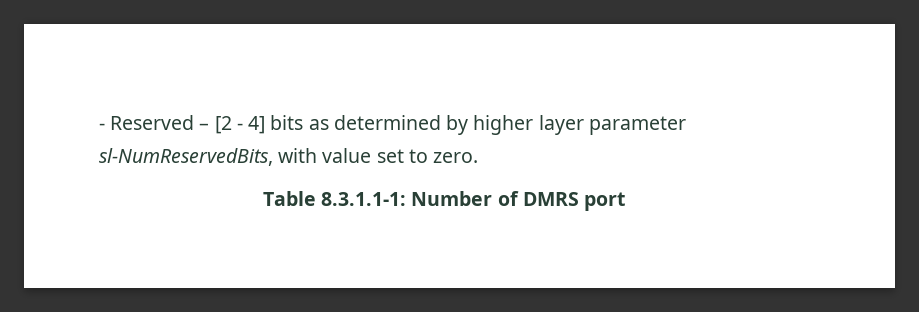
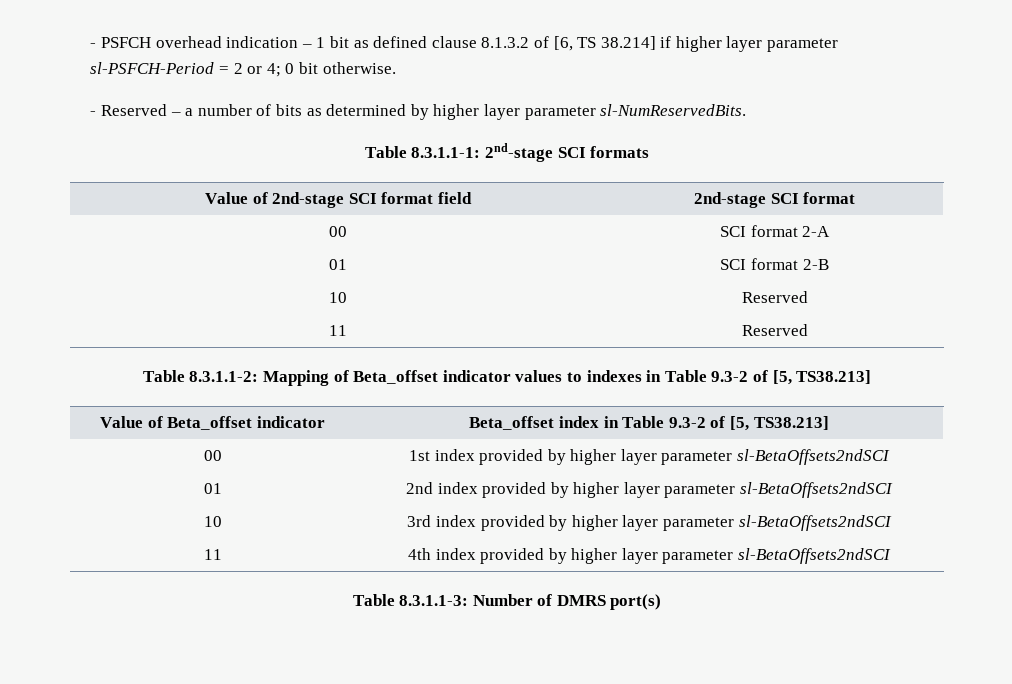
[98,115,266,134] - Reserved – [2 - 4] -> [90,36,839,52] [90,62,396,77] [90,104,272,116] - PSFCH overhead indication – 1 bit as defined clause 8.1.3.2 of [6, TS 38.214] if higher layer parameter sl-PSFCH-Period = 2 or 4; 0 bit otherwise. // - Reserved – a number of
[98,148,479,166] [262,191,407,206] sl-NumReservedBits, with value set to zero. // Table 8.3.1.1-1: -> [600,104,747,116] [364,143,650,162] [205,192,472,208] [693,192,856,208] [329,226,347,237] [719,225,831,237] [329,259,347,270] [720,258,829,270] [329,292,347,303] [741,291,808,303] [329,325,347,336] [741,324,808,336] [142,370,872,386] [100,416,325,430] [469,416,829,431] [203,450,222,461] [408,449,891,465] [203,483,222,494] [405,482,894,498] [203,516,222,527] [407,515,892,531] [203,549,222,560] [407,548,892,564] [352,594,469,606] sl-NumReservedBits. // Table 8.3.1.1-1: 2nd-stage SCI formats // Value of 2nd-stage SCI format field | 2nd-stage SCI format // 00 | SCI format 2-A // 01 | SCI format 2-B // 10 | Reserved // 11 | Reserved // Table 8.3.1.1-2: Mapping of Beta_offset indicator values to indexes in Table 9.3-2 of [5, TS38.213] // Value of Beta_offset indicator | Beta_offset index in Table 9.3-2 of [5, TS38.213] // 00 | 1st index provided by higher layer parameter sl-BetaOffsets2ndSCI // 01 | 2nd index provided by higher layer parameter sl-BetaOffsets2ndSCI // 10 | 3rd index provided by higher layer parameter sl-BetaOffsets2ndSCI // 11 | 4th index provided by higher layer parameter sl-BetaOffsets2ndSCI // Table 8.3.1.1-3:
[584,192,626,211] port -> [610,594,662,610] port(s)

